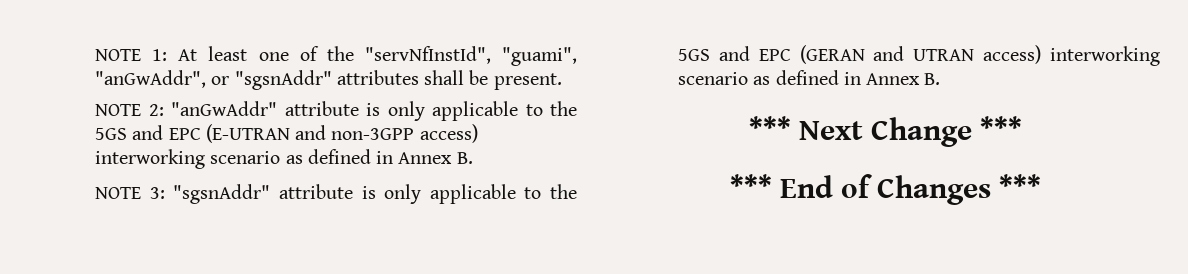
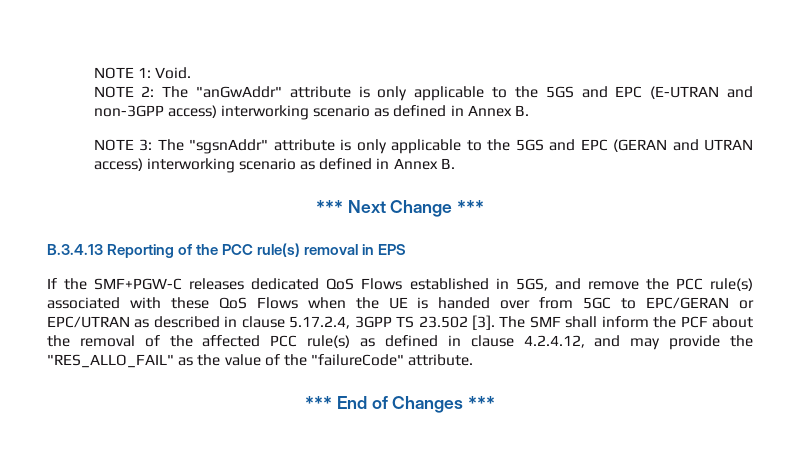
[178,46,577,66] [95,70,562,90] At least one of the "servNfInstId", "guami", "anGwAddr", or "sgsnAddr" attributes shall be present. -> [154,67,191,79] Void.
(164, 110) none -> [162,86,189,98] The
(165, 193) none -> [157,139,184,151] The
(1023, 128) none -> [47,243,407,258] [47,278,753,291] [47,297,754,309] [47,315,753,330] [47,335,753,350] [47,354,474,368] // B.3.4.13 Reporting of the PCC rule(s) removal in EPS // If the SMF+PGW-C releases dedicated QoS Flows established in 5GS, and remove the PCC rule(s) associated with these QoS Flows when the UE is handed over from 5GC to EPC/GERAN or EPC/UTRAN as described in clause 5.17.2.4, 3GPP TS 23.502 [3]. The SMF shall inform the PCF about the removal of the affected PCC rule(s) as defined in clause 4.2.4.12, and may provide the "RES_ALLO_FAIL" as the value of the "failureCode" attribute.

